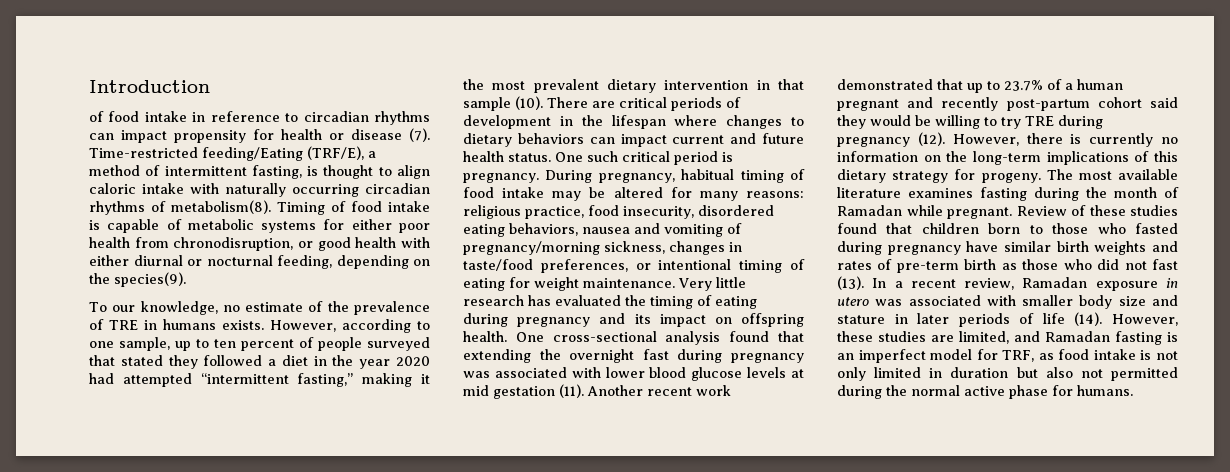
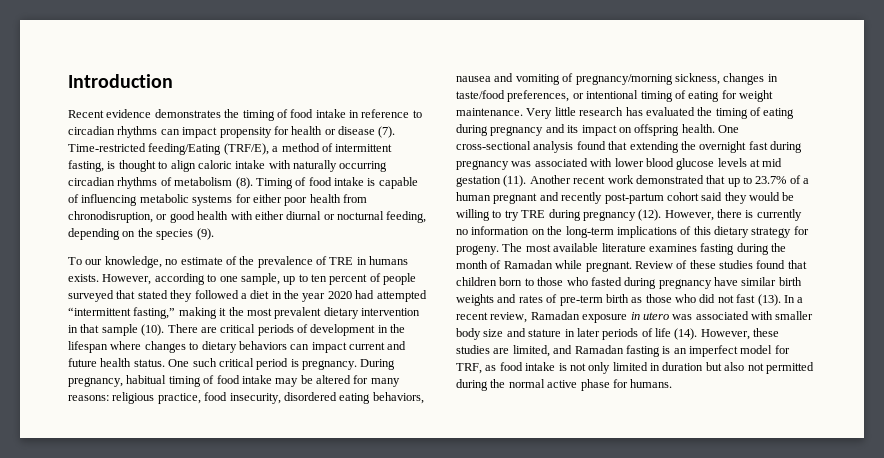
(210, 86) none -> [68,109,275,121] Recent evidence demonstrates the timing
[171,200,271,214] metabolism(8). -> [174,177,253,189] metabolism (8).
(182, 224) none -> [81,194,138,206] influencing
[114,272,186,287] species(9). -> [156,228,214,240] species (9).

